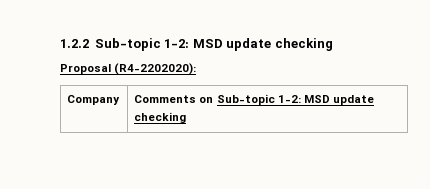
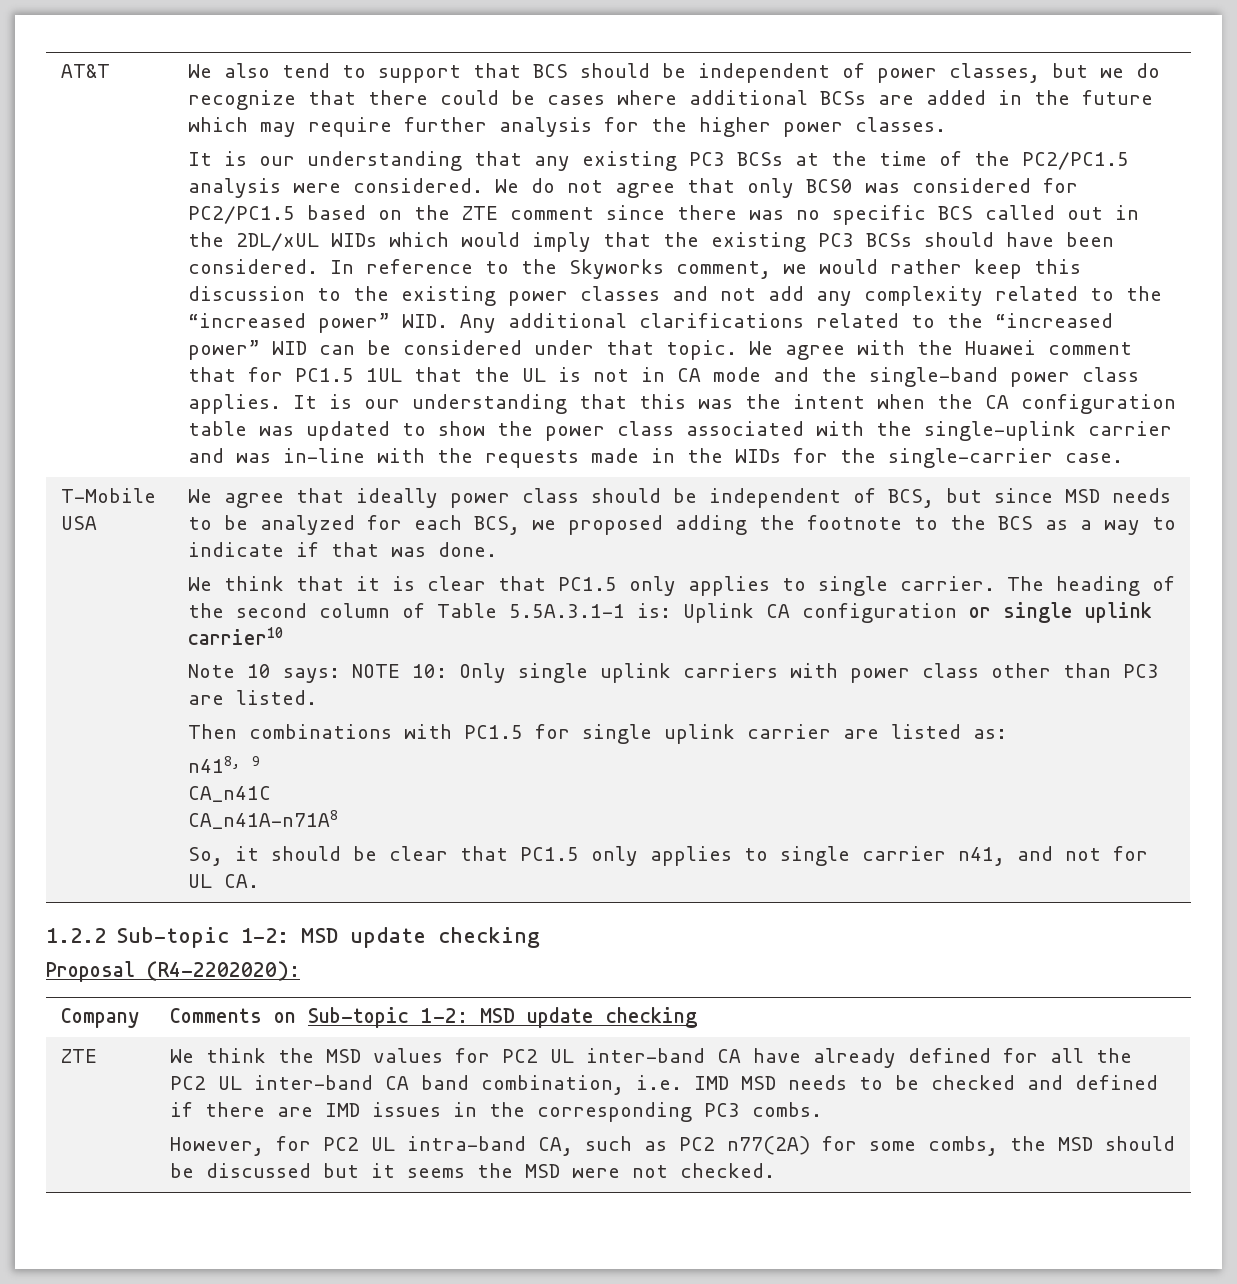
(60, 43) none -> [60,64,110,78] [187,63,1160,83] [187,90,1153,110] [187,117,946,137] [187,151,1129,171] [187,178,1078,198] [187,205,1139,225] [187,232,1114,252] [187,259,1081,279] [187,286,1162,306] [187,313,1113,333] [187,340,1132,360] [187,367,1139,387] [187,394,1176,414] [187,421,1172,441] [187,448,1123,468] [60,488,156,503] [60,516,97,530] [187,488,1171,508] [187,515,1176,535] [187,542,497,557] [187,576,1175,596] [187,602,1152,623] [187,627,283,645] [187,663,1159,683] [187,690,317,705] [187,724,1007,744] [187,756,260,773] [187,786,271,802] [187,810,338,829] [187,846,1148,866] [187,874,259,888] AT&T | We also tend to support that BCS should be independent of power classes, but we do recognize that there could be cases where additional BCSs are added in the future which may require further analysis for the higher power classes. // It is our understanding that any existing PC3 BCSs at the time of the PC2/PC1.5 analysis were considered. We do not agree that only BCS0 was considered for PC2/PC1.5 based on the ZTE comment since there was no specific BCS called out in the 2DL/xUL WIDs which would imply that the existing PC3 BCSs should have been considered. In reference to the Skyworks comment, we would rather keep this discussion to the existing power classes and not add any complexity related to the “increased power” WID. Any additional clarifications related to the “increased power” WID can be considered under that topic. We agree with the Huawei comment that for PC1.5 1UL that the UL is not in CA mode and the single-band power class applies. It is our understanding that this was the intent when the CA configuration table was updated to show the power class associated with the single-uplink carrier and was in-line with the requests made in the WIDs for the single-carrier case. // T-Mobile USA | We agree that ideally power class should be independent of BCS, but since MSD needs to be analyzed for each BCS, we proposed adding the footnote to the BCS as a way to indicate if that was done. // We think that it is clear that PC1.5 only applies to single carrier. The heading of the second column of Table 5.5A.3.1-1 is: Uplink CA configuration or single uplink carrier10 // Note 10 says: NOTE 10: Only single uplink carriers with power class other than PC3 are listed. // Then combinations with PC1.5 for single uplink carrier are listed as: // n418, 9 // CA_n41C // CA_n41A-n71A8 // So, it should be clear that PC1.5 only applies to single carrier n41, and not for UL CA. //
(187, 117) none -> [60,1049,97,1063] [169,1048,1132,1068] [169,1075,1158,1095] [169,1102,822,1122] [169,1136,1175,1156] [169,1163,775,1178] // ZTE | We think the MSD values for PC2 UL inter-band CA have already defined for all the PC2 UL inter-band CA band combination, i.e. IMD MSD needs to be checked and defined if there are IMD issues in the corresponding PC3 combs. // However, for PC2 UL intra-band CA, such as PC2 n77(2A) for some combs, the MSD should be discussed but it seems the MSD were not checked.

